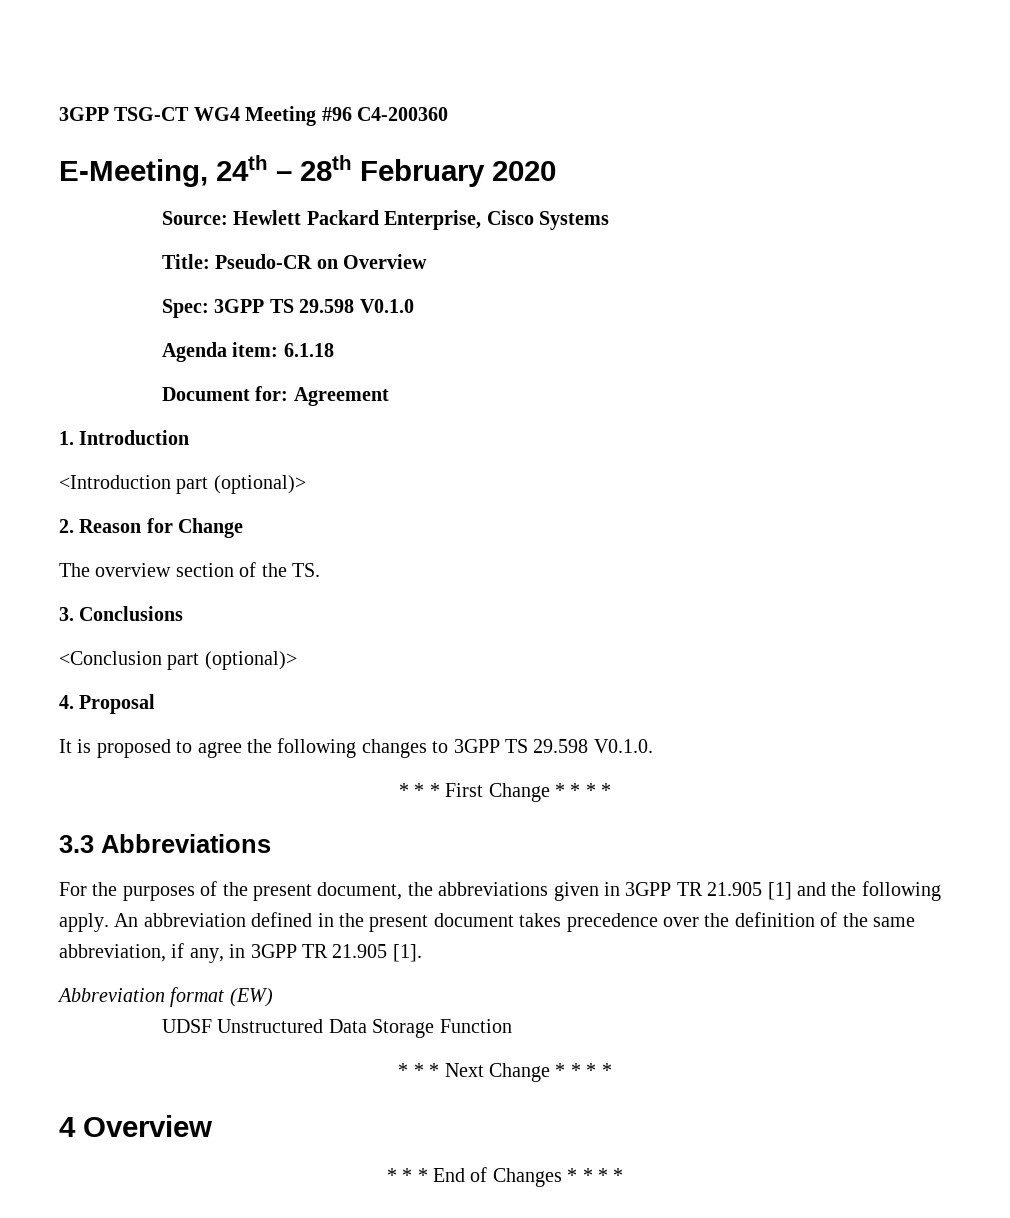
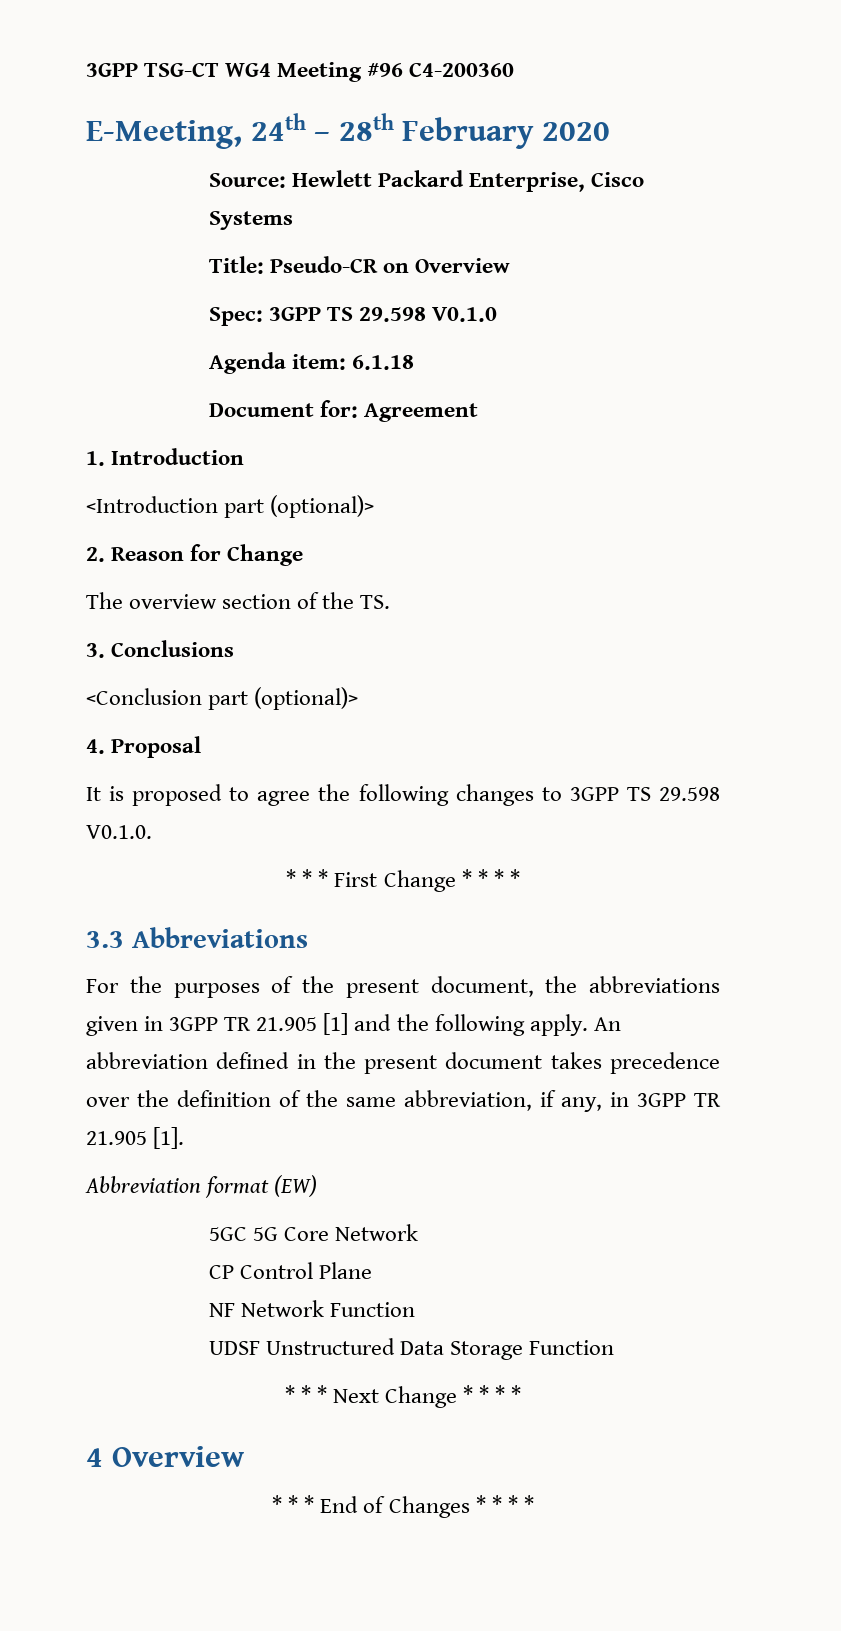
(273, 997) none -> [208,1224,418,1241] [208,1262,372,1279] [208,1300,415,1317] // 5GC 5G Core Network // CP Control Plane // NF Network Function

